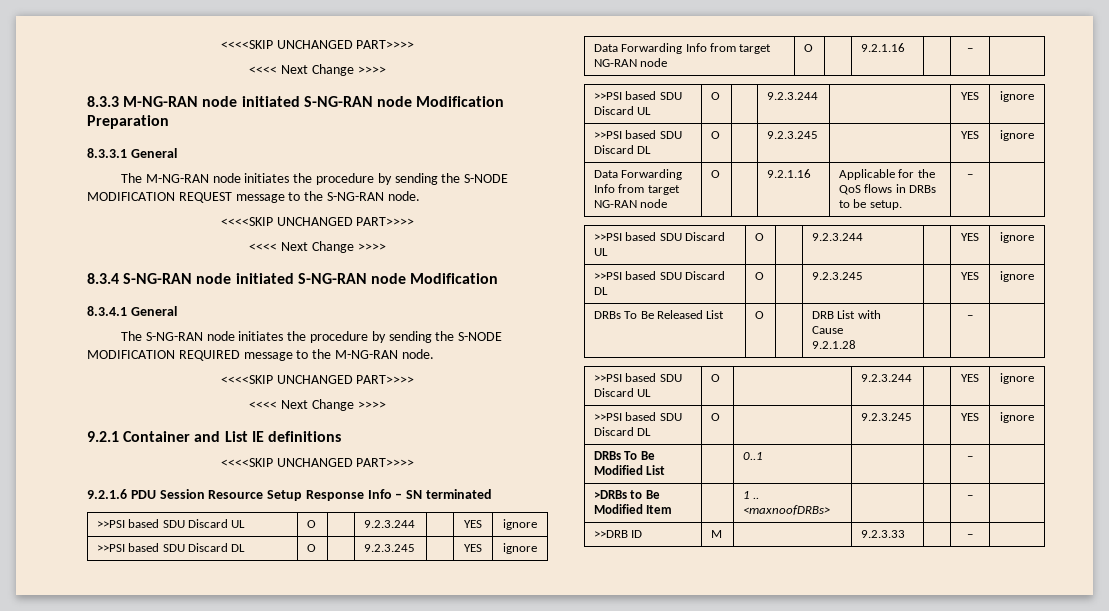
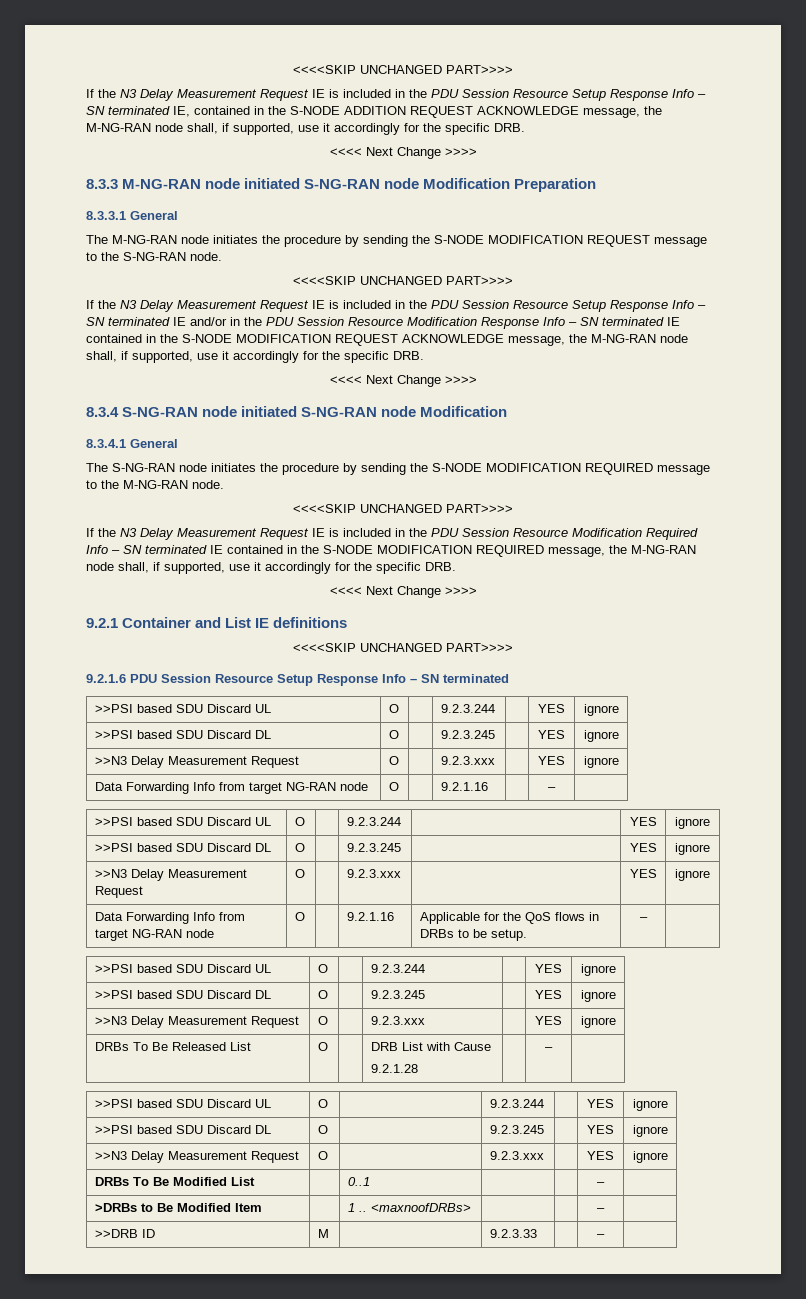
[220,40,415,49] <<<<SKIP UNCHANGED PART>>>> -> [293,65,513,74] [86,89,706,101] [86,106,662,118] [86,123,525,135] <<<<SKIP UNCHANGED PART>>>> // If the N3 Delay Measurement Request IE is included in the PDU Session Resource Setup Response Info – SN terminated IE, contained in the S-NODE ADDITION REQUEST ACKNOWLEDGE message, the M-NG-RAN node shall, if supported, use it accordingly for the specific DRB.
(415, 221) none -> [86,300,706,312] [86,317,680,329] [86,334,688,346] [86,351,424,363] // If the N3 Delay Measurement Request IE is included in the PDU Session Resource Setup Response Info – SN terminated IE and/or in the PDU Session Resource Modification Response Info – SN terminated IE contained in the S-NODE MODIFICATION REQUEST ACKNOWLEDGE message, the M-NG-RAN node shall, if supported, use it accordingly for the specific DRB.
(415, 379) none -> [86,528,698,540] [86,545,696,557] [86,562,456,574] // If the N3 Delay Measurement Request IE is included in the PDU Session Resource Modification Required Info – SN terminated IE contained in the S-NODE MODIFICATION REQUIRED message, the M-NG-RAN node shall, if supported, use it accordingly for the specific DRB.
(537, 548) none -> [94,756,299,768] [388,756,399,765] [440,756,495,765] [538,756,565,765] [583,756,619,768] // >>N3 Delay Measurement Request | O | | 9.2.3.xxx | | YES | ignore
(1034, 135) none -> [94,869,247,881] [94,886,143,898] [294,869,305,878] [346,869,401,878] [629,869,657,878] [675,869,710,881] // >>N3 Delay Measurement Request | O | | 9.2.3.xxx | | YES | ignore
(1034, 276) none -> [94,1016,299,1028] [317,1016,328,1025] [370,1016,425,1025] [535,1016,562,1025] [580,1016,616,1028] // >>N3 Delay Measurement Request | O | | 9.2.3.xxx | | YES | ignore
(1034, 417) none -> [94,1151,299,1163] [317,1151,328,1160] [489,1151,544,1160] [587,1151,614,1160] [632,1151,668,1163] // >>N3 Delay Measurement Request | O | | 9.2.3.xxx | | YES | ignore

